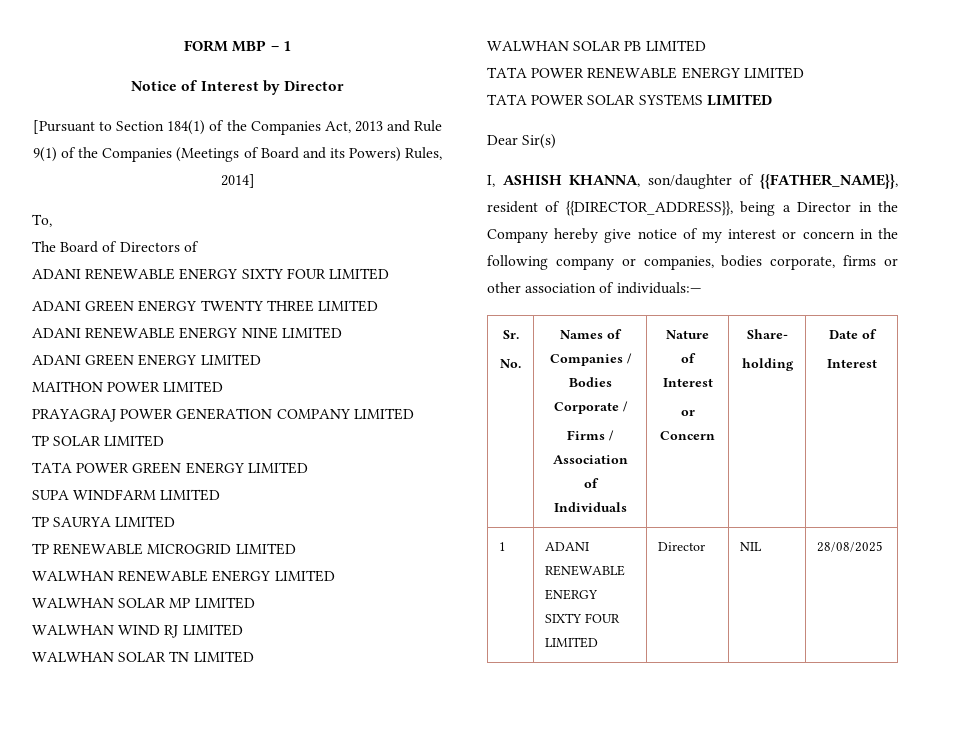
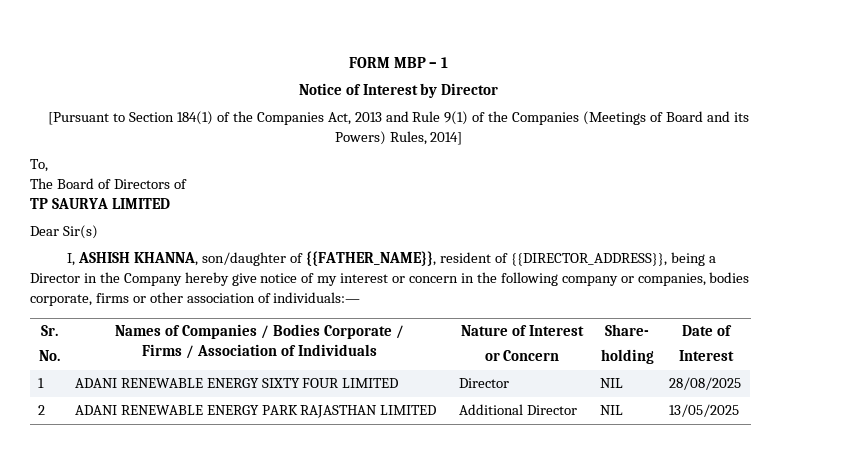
[32,268,389,280] [32,300,378,312] [32,327,342,339] [32,354,261,366] [32,381,224,393] [32,408,414,422] [32,435,165,447] [32,462,308,474] [32,489,221,501] [32,516,176,528] [32,543,296,555] [32,570,335,582] [32,597,255,609] [32,624,243,638] [32,651,254,663] [487,40,706,52] [487,67,804,79] [487,94,703,106] ADANI RENEWABLE ENERGY SIXTY FOUR LIMITED // ADANI GREEN ENERGY TWENTY THREE LIMITED // ADANI RENEWABLE ENERGY NINE LIMITED // ADANI GREEN ENERGY LIMITED // MAITHON POWER LIMITED // PRAYAGRAJ POWER GENERATION COMPANY LIMITED // TP SOLAR LIMITED // TATA POWER GREEN ENERGY LIMITED // SUPA WINDFARM LIMITED // TP SAURYA LIMITED // TP RENEWABLE MICROGRID LIMITED // WALWHAN RENEWABLE ENERGY LIMITED // WALWHAN SOLAR MP LIMITED // WALWHAN WIND RJ LIMITED // WALWHAN SOLAR TN LIMITED // WALWHAN SOLAR PB LIMITED // TATA POWER RENEWABLE ENERGY LIMITED // TATA POWER SOLAR SYSTEMS -> [30,198,108,209] TP SAURYA
(884, 546) none -> [37,405,45,415] [74,405,437,418] [458,404,577,415] [599,405,623,415] [668,404,739,417] // 2 | ADANI RENEWABLE ENERGY PARK RAJASTHAN LIMITED | Additional Director | NIL | 13/05/2025

